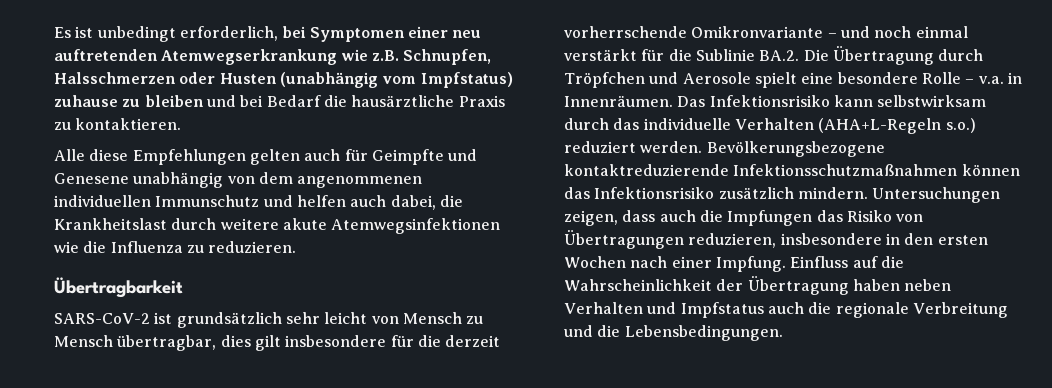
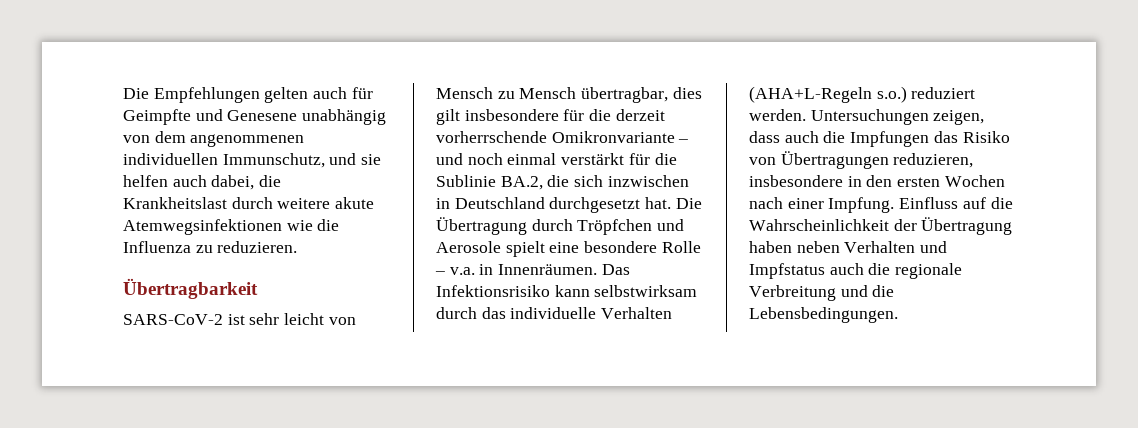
[54,26,482,42] [54,49,492,65] [54,72,513,88] [54,95,505,107] [54,118,182,130] [54,149,129,161] Es ist unbedingt erforderlich, bei Symptomen einer neu auftretenden Atemwegserkrankung wie z.B. Schnupfen, Halsschmerzen oder Husten (unabhängig vom Impfstatus) zuhause zu bleiben und bei Bedarf die hausärztliche Praxis zu kontaktieren. // Alle diese -> [123,88,149,99] Die
[155,195,293,207] Immunschutz und -> [222,153,382,168] Immunschutz, und sie
[176,312,282,328] grundsätzlich -> (245, 319) none
[759,50,800,61] BA.2. -> [500,175,689,190] [436,197,672,213] BA.2, die sich inzwischen in Deutschland durchgesetzt hat.
[706,141,885,157] [564,164,1020,176] [564,187,868,199] Bevölkerungsbezogene kontaktreduzierende Infektionsschutzmaßnahmen können das Infektionsrisiko zusätzlich mindern. -> (806, 115) none

